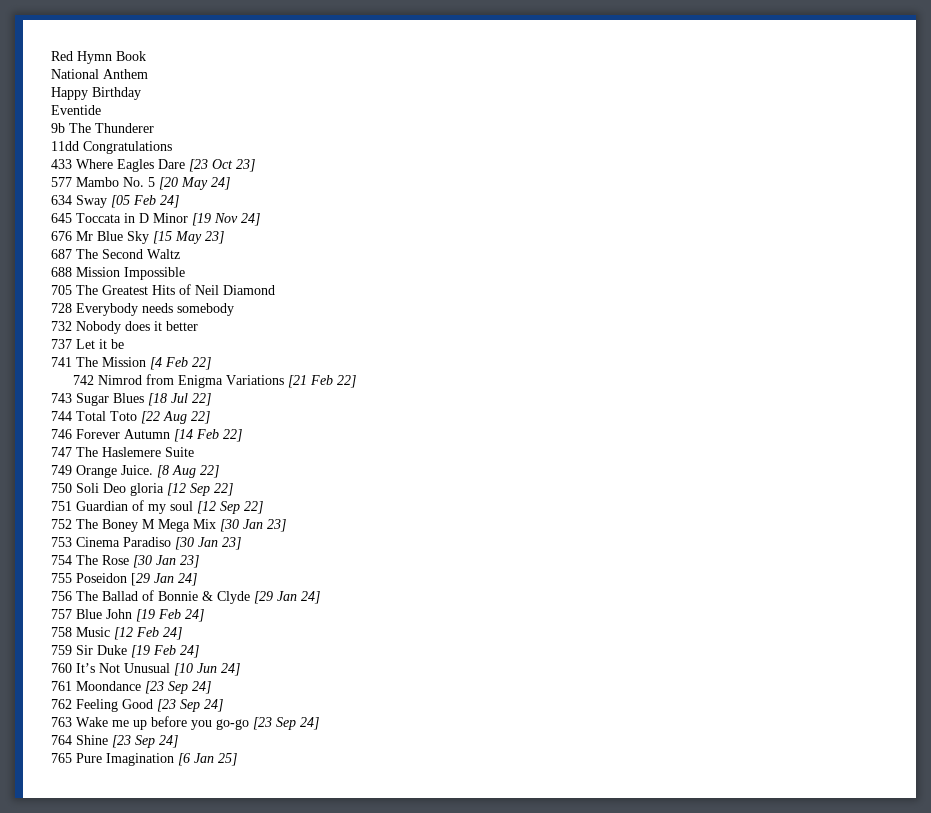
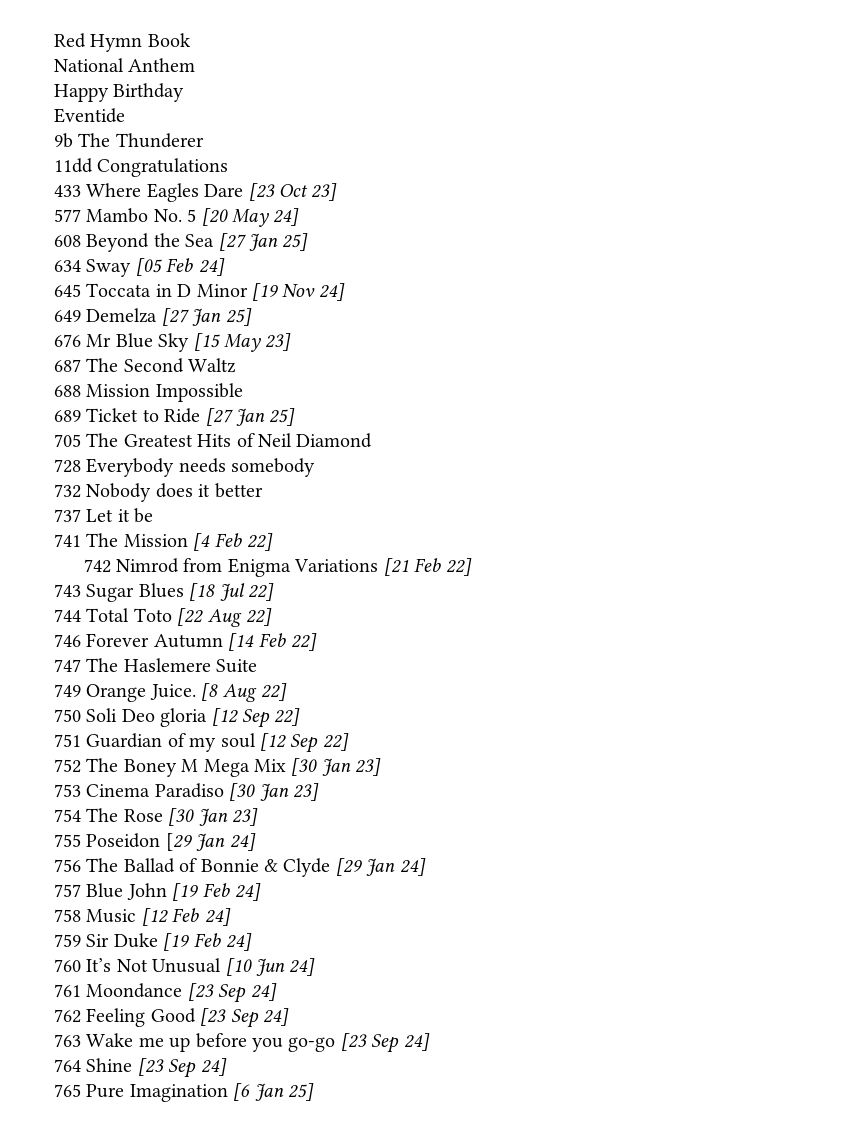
(230, 183) none -> [54,233,309,252] // 608 Beyond the Sea [27 Jan 25]
(260, 219) none -> [54,308,252,326] // 649 Demelza [27 Jan 25]
(185, 273) none -> [54,408,296,426] // 689 Ticket to Ride [27 Jan 25]

